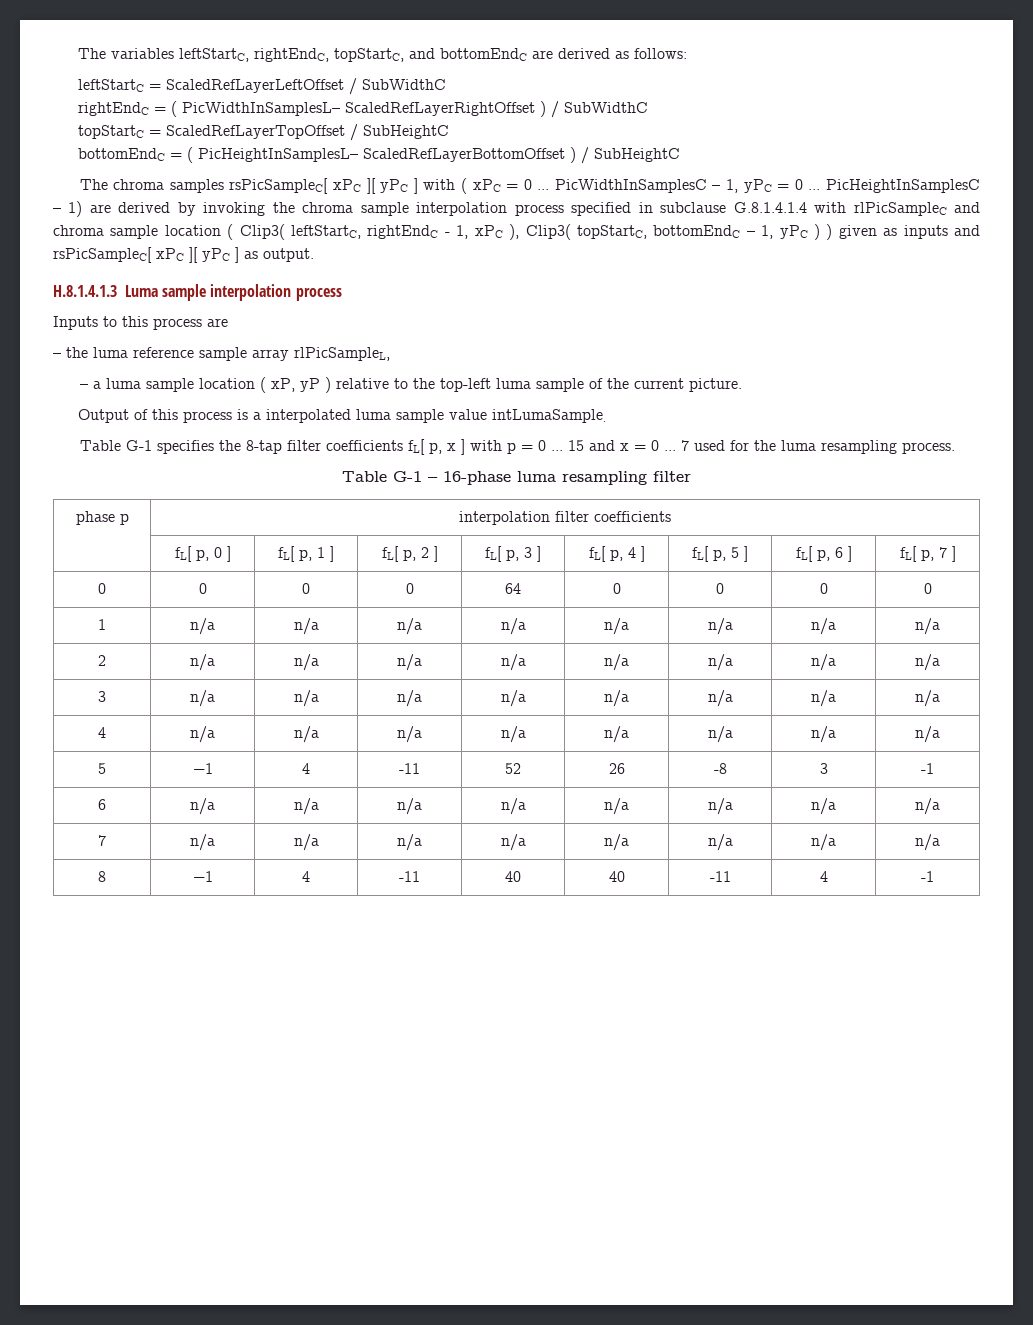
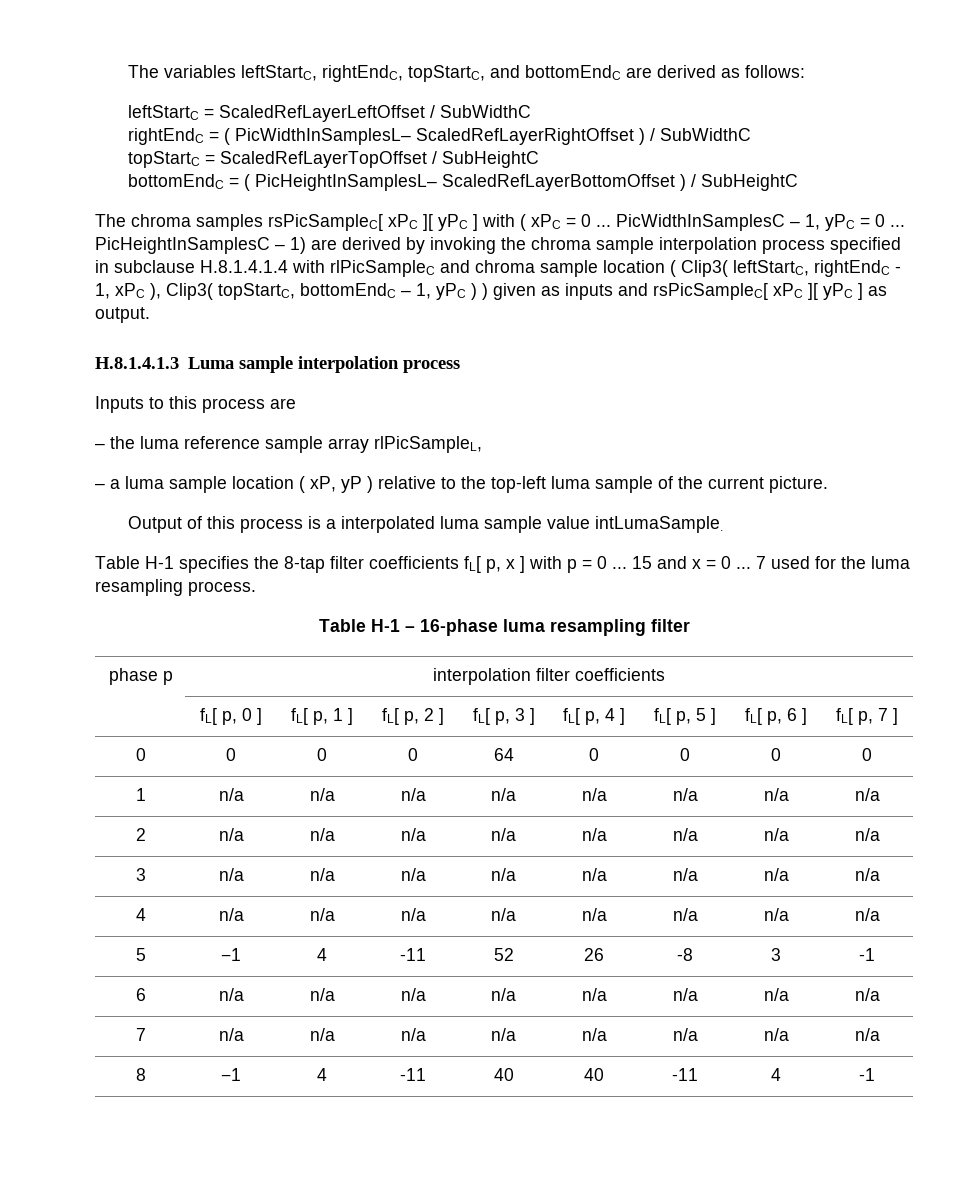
[733,202,807,213] G.8.1.4.1.4 -> [200,260,288,273] H.8.1.4.1.4
[125,440,152,451] G-1 -> [145,556,174,569] H-1
[393,471,422,482] G-1 -> [370,619,400,632] H-1

